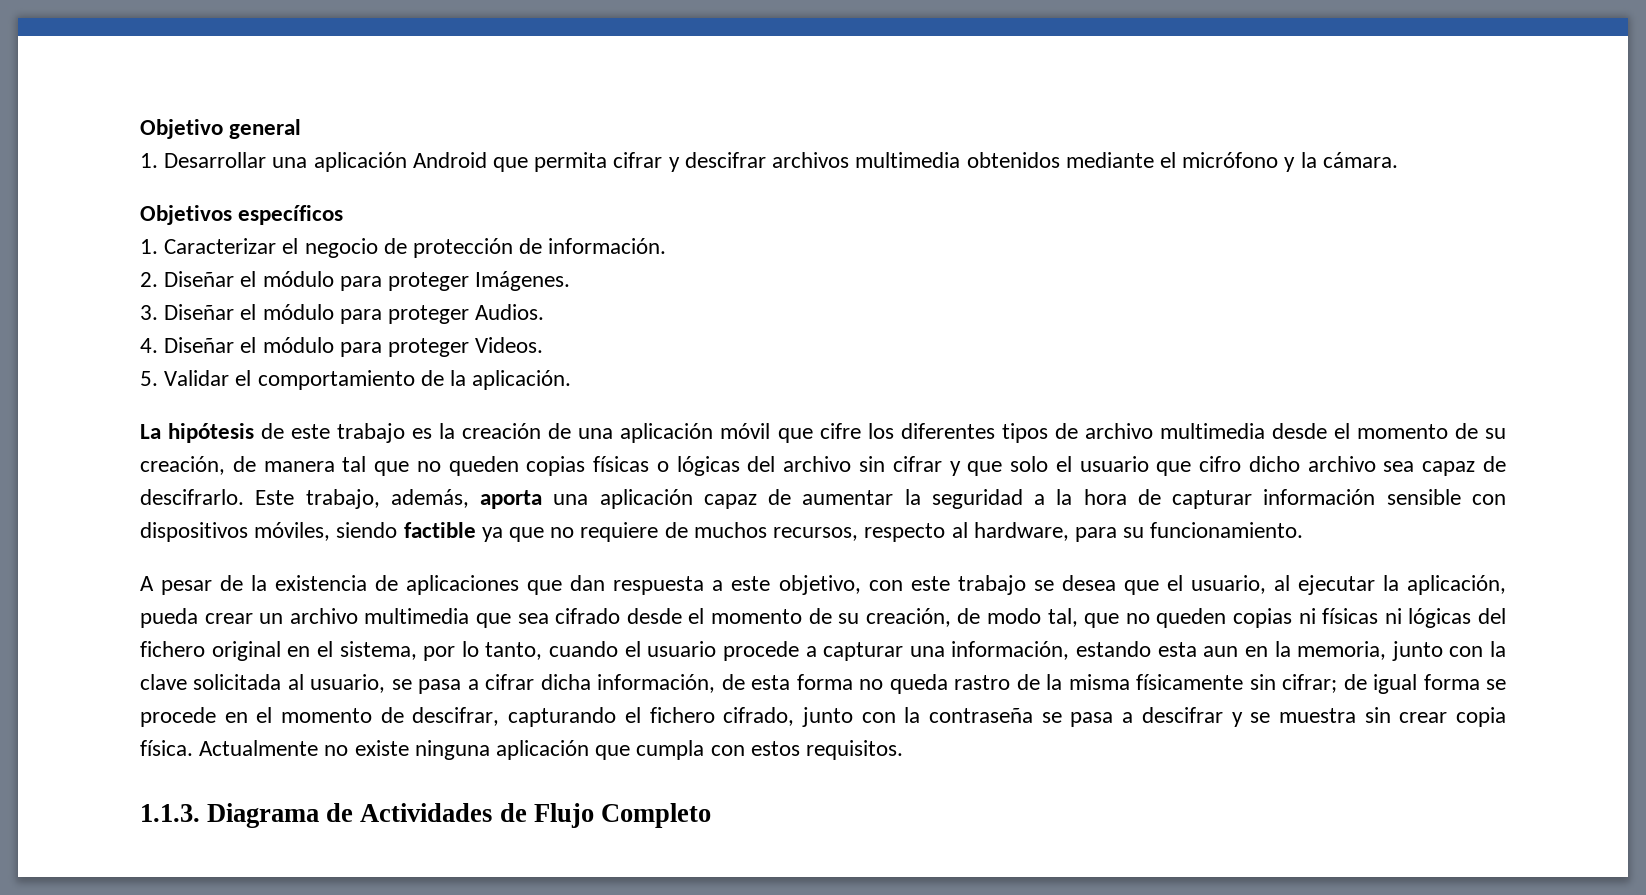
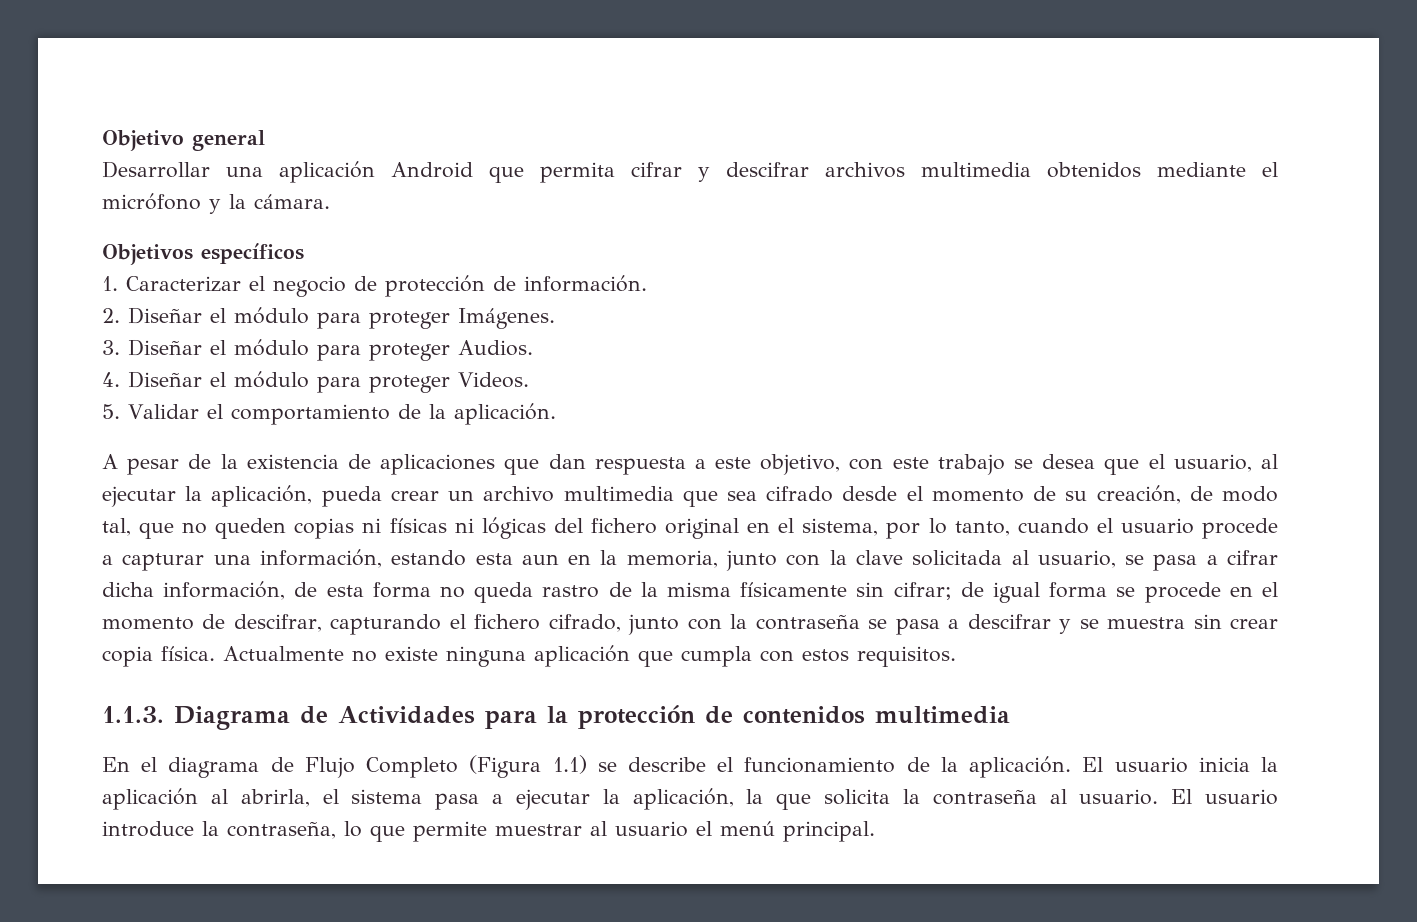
[140,153,158,168] 1. -> (265, 140) none
[140,423,1507,443] [140,456,1506,476] [140,489,1507,509] [140,522,1304,542] // La hipótesis de este trabajo es la creación de una aplicación móvil que cifre los diferentes tipos de archivo multimedia desde el momento de su creación, de manera tal que no queden copias físicas o lógicas del archivo sin cifrar y que solo el usuario que cifro dicho archivo sea capaz de descifrarlo. Este trabajo, además, aporta una aplicación capaz de aumentar la seguridad a la hora de capturar información sensible con dispositivos móviles, siendo factible ya que no requiere de muchos recursos, respecto al hardware, para su funcionamiento. -> (556, 414) none
[499,803,711,828] de Flujo Completo -> [485,705,1010,729] [102,755,1278,778] [102,788,1278,810] [102,821,875,842] para la protección de contenidos multimedia // En el diagrama de Flujo Completo (Figura 1.1) se describe el funcionamiento de la aplicación. El usuario inicia la aplicación al abrirla, el sistema pasa a ejecutar la aplicación, la que solicita la contraseña al usuario. El usuario introduce la contraseña, lo que permite muestrar al usuario el menú principal.

